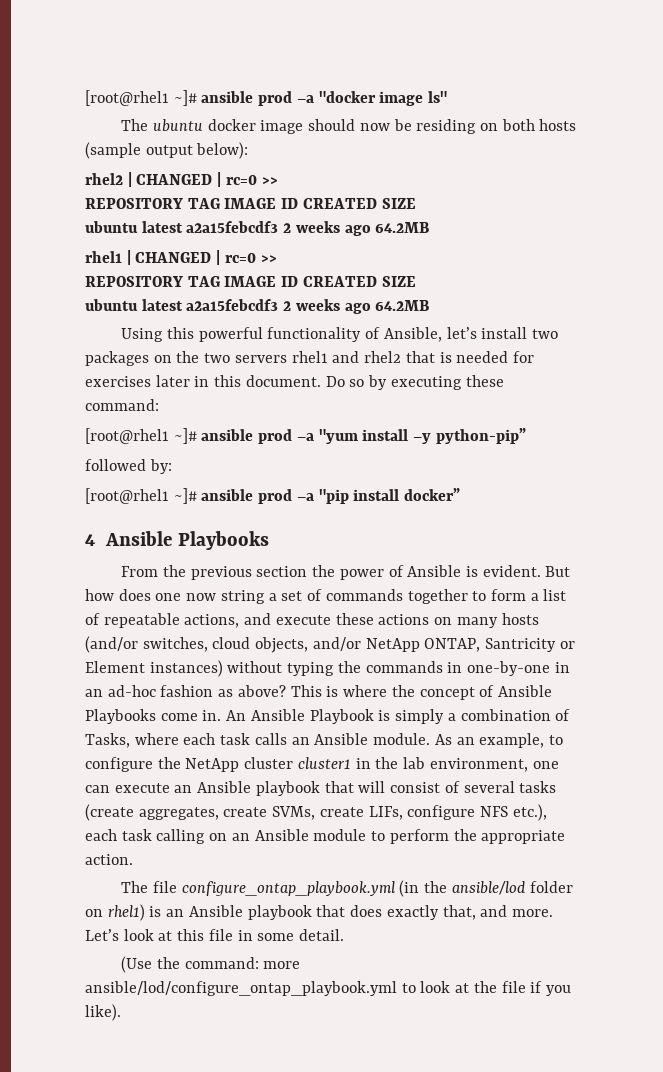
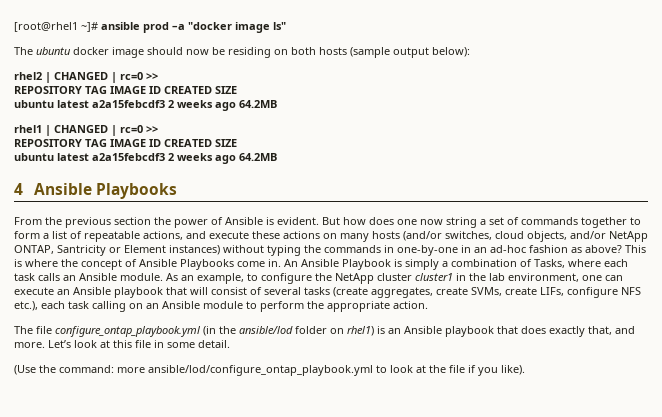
[121,327,559,342] [85,351,534,366] [85,375,504,390] [85,399,159,411] [85,428,526,444] [85,459,172,474] [85,488,461,504] // Using this powerful functionality of Ansible, let’s install two packages on the two servers rhel1 and rhel2 that is needed for exercises later in this document. Do so by executing these command: // [root@rhel1 ~]# ansible prod –a "yum install –y python-pip” // followed by: // [root@rhel1 ~]# ansible prod –a "pip install docker” -> (277, 157) none

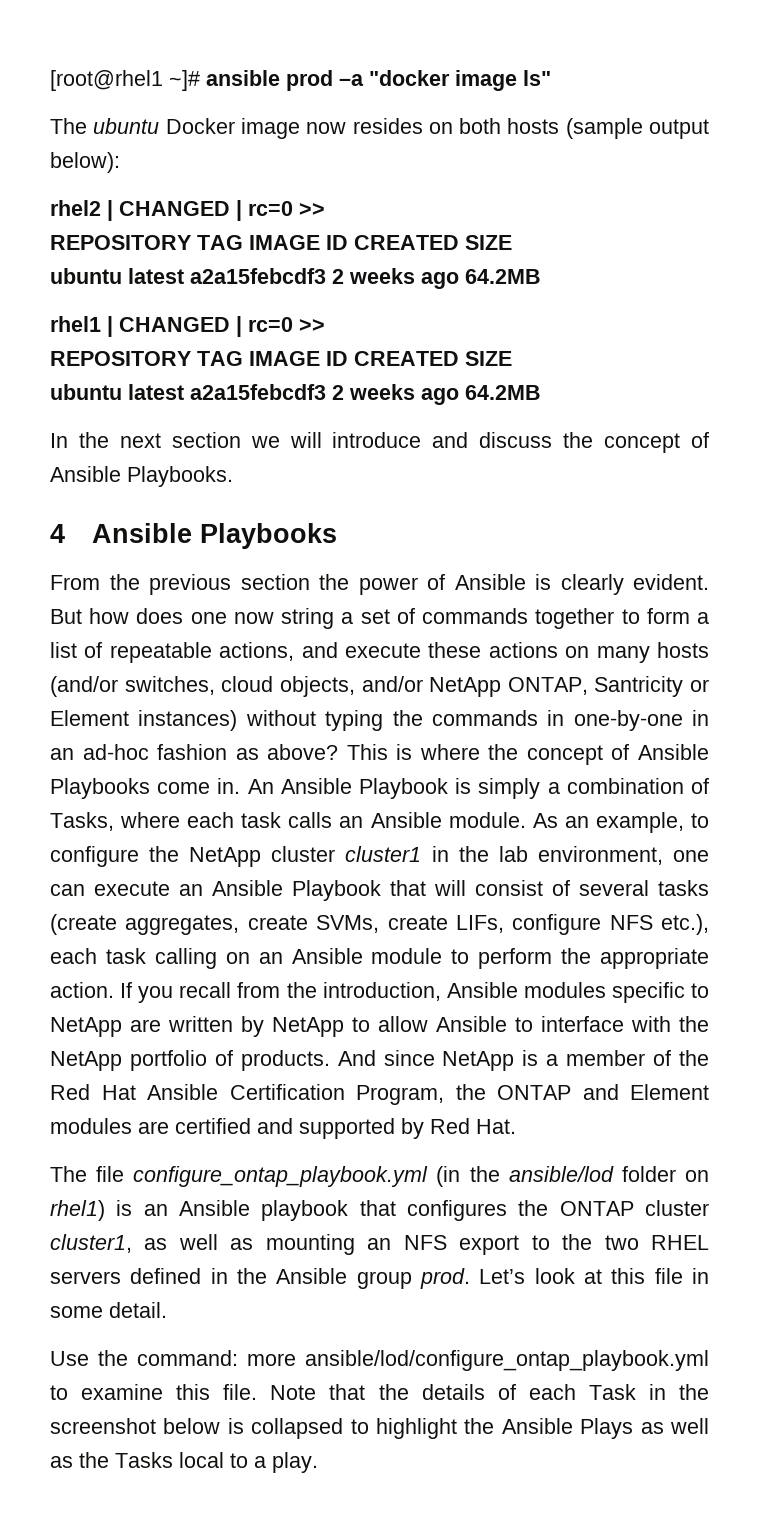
[73,47,271,58] docker image should now be residing -> [165,118,423,139] Docker image now resides
(277, 157) none -> [50,432,709,453] [50,466,233,487] // In the next section we will introduce and discuss the concept of Ansible Playbooks.
(274, 221) none -> [560,574,624,595] clearly
[114,287,163,298] playbook -> [292,880,381,901] Playbook
(428, 305) none -> [120,982,710,1003] [50,1016,709,1037] [50,1050,710,1071] [50,1084,709,1105] [50,1118,516,1139] If you recall from the introduction, Ansible modules specific to NetApp are written by NetApp to allow Ansible to interface with the NetApp portfolio of products. And since NetApp is a member of the Red Hat Ansible Certification Program, the ONTAP and Element modules are certified and supported by Red Hat.
[521,326,635,337] [14,342,45,348] does exactly that, and more. -> [407,1200,709,1221] [50,1234,709,1255] [50,1268,470,1289] configures the ONTAP cluster cluster1, as well as mounting an NFS export to the two RHEL servers defined in the Ansible group prod.
[14,365,36,375] (Use -> [50,1351,89,1366] Use
[390,365,525,376] look at the file if you like). -> [81,1384,710,1400] [50,1418,709,1439] [50,1452,318,1473] examine this file. Note that the details of each Task in the screenshot below is collapsed to highlight the Ansible Plays as well as the Tasks local to a play.

